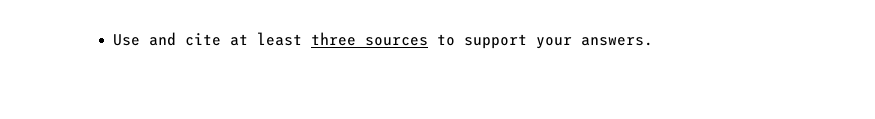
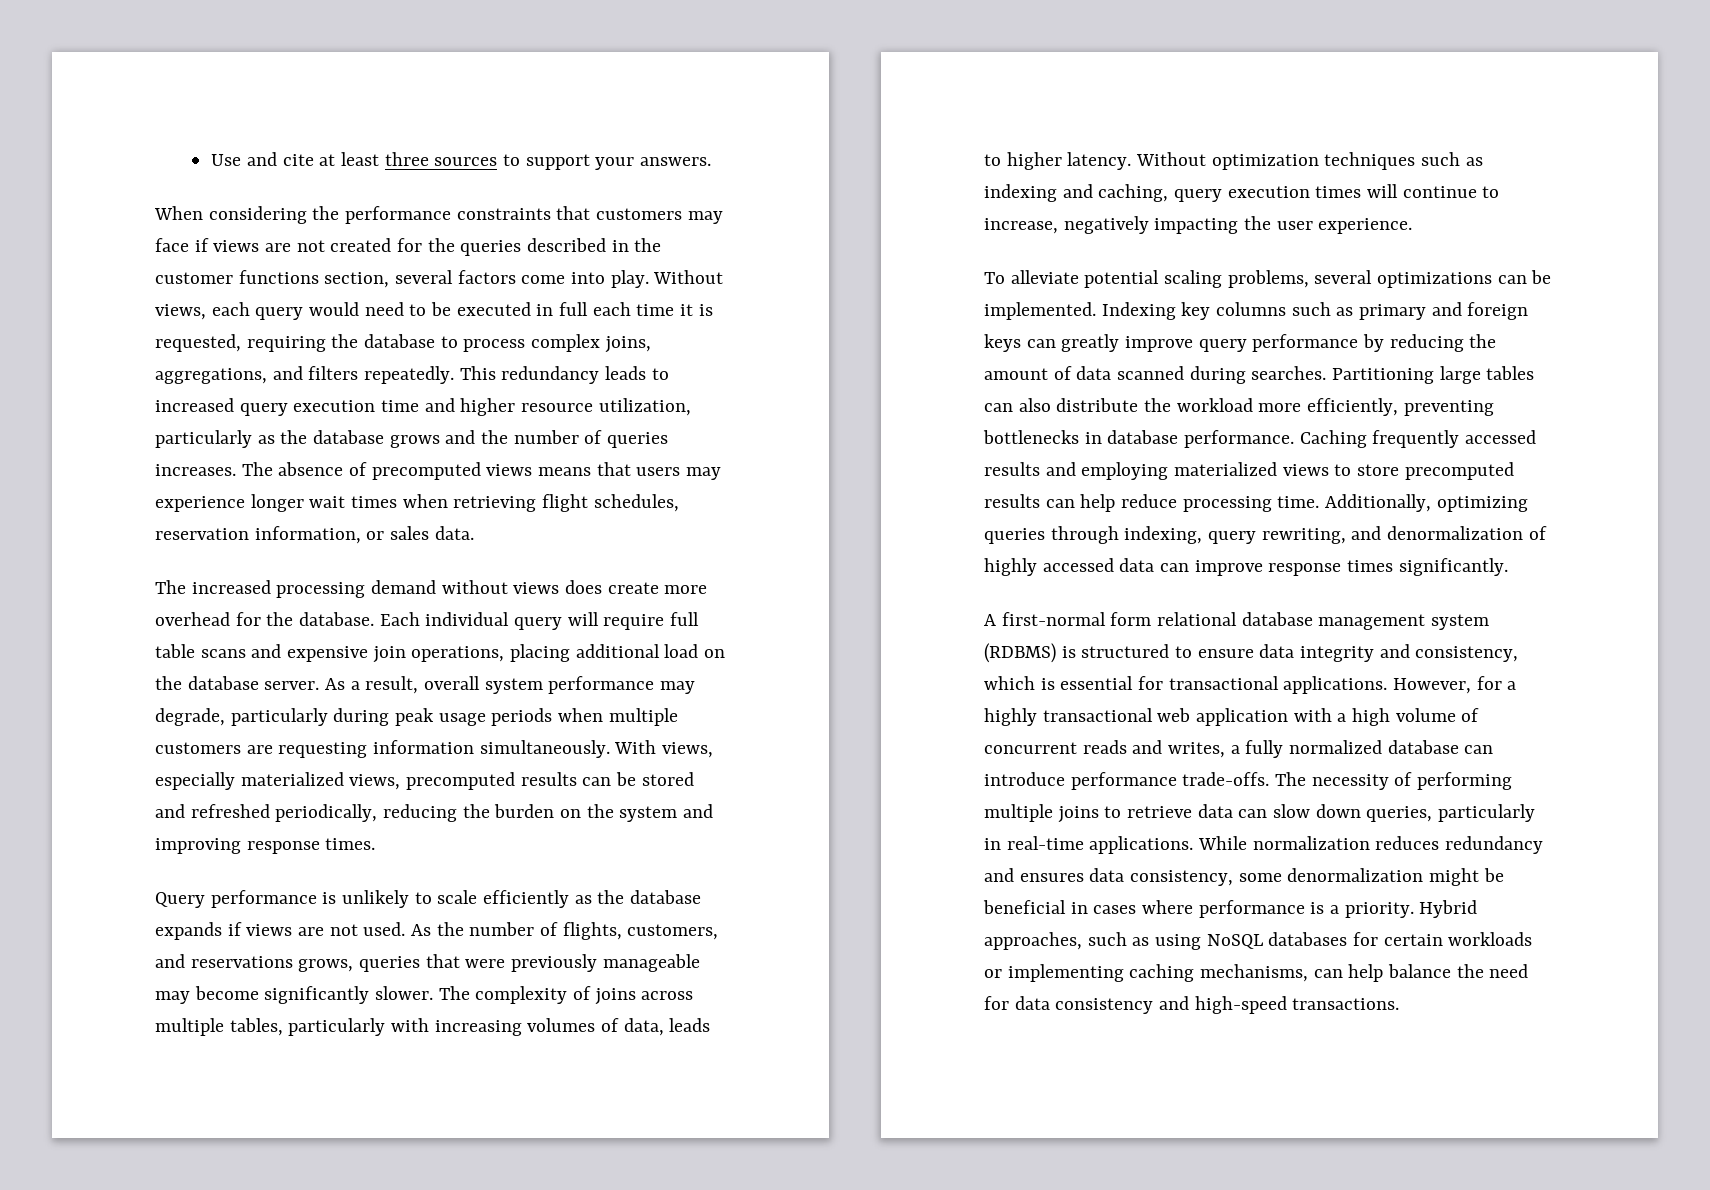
(654, 41) none -> [154,206,723,224] [155,238,662,256] [155,270,724,288] [155,302,713,320] [155,334,651,353] [155,366,669,384] [155,398,691,416] [155,430,669,448] [155,462,722,480] [155,494,679,512] [155,526,474,544] [155,580,708,598] [155,612,700,630] [155,644,726,663] [155,676,696,694] [155,708,678,726] [155,740,714,758] [155,772,694,790] [155,804,714,822] [155,838,376,854] [155,890,702,908] [155,922,719,940] [155,954,700,972] [155,986,694,1005] [155,1018,711,1036] [984,152,1483,170] [984,184,1500,202] [984,216,1413,234] [984,270,1552,288] [984,302,1529,320] [984,334,1497,352] [984,366,1535,384] [984,398,1494,416] [983,430,1537,448] [984,462,1514,480] [984,494,1528,512] [984,526,1547,544] [984,558,1508,576] [984,612,1490,630] [984,643,1519,663] [984,676,1517,694] [984,708,1480,726] [984,740,1494,758] [984,772,1513,790] [984,804,1536,823] [984,836,1544,854] [984,868,1504,886] [983,900,1478,918] [984,932,1533,950] [984,964,1529,982] [984,996,1400,1014] // When considering the performance constraints that customers may face if views are not created for the queries described in the customer functions section, several factors come into play. Without views, each query would need to be executed in full each time it is requested, requiring the database to process complex joins, aggregations, and filters repeatedly. This redundancy leads to increased query execution time and higher resource utilization, particularly as the database grows and the number of queries increases. The absence of precomputed views means that users may experience longer wait times when retrieving flight schedules, reservation information, or sales data. // The increased processing demand without views does create more overhead for the database. Each individual query will require full table scans and expensive join operations, placing additional load on the database server. As a result, overall system performance may degrade, particularly during peak usage periods when multiple customers are requesting information simultaneously. With views, especially materialized views, precomputed results can be stored and refreshed periodically, reducing the burden on the system and improving response times. // Query performance is unlikely to scale efficiently as the database expands if views are not used. As the number of flights, customers, and reservations grows, queries that were previously manageable may become significantly slower. The complexity of joins across multiple tables, particularly with increasing volumes of data, leads to higher latency. Without optimization techniques such as indexing and caching, query execution times will continue to increase, negatively impacting the user experience. // To alleviate potential scaling problems, several optimizations can be implemented. Indexing key columns such as primary and foreign keys can greatly improve query performance by reducing the amount of data scanned during searches. Partitioning large tables can also distribute the workload more efficiently, preventing bottlenecks in database performance. Caching frequently accessed results and employing materialized views to store precomputed results can help reduce processing time. Additionally, optimizing queries through indexing, query rewriting, and denormalization of highly accessed data can improve response times significantly. // A first-normal form relational database management system (RDBMS) is structured to ensure data integrity and consistency, which is essential for transactional applications. However, for a highly transactional web application with a high volume of concurrent reads and writes, a fully normalized database can introduce performance trade-offs. The necessity of performing multiple joins to retrieve data can slow down queries, particularly in real-time applications. While normalization reduces redundancy and ensures data consistency, some denormalization might be beneficial in cases where performance is a priority. Hybrid approaches, such as using NoSQL databases for certain workloads or implementing caching mechanisms, can help balance the need for data consistency and high-speed transactions.

